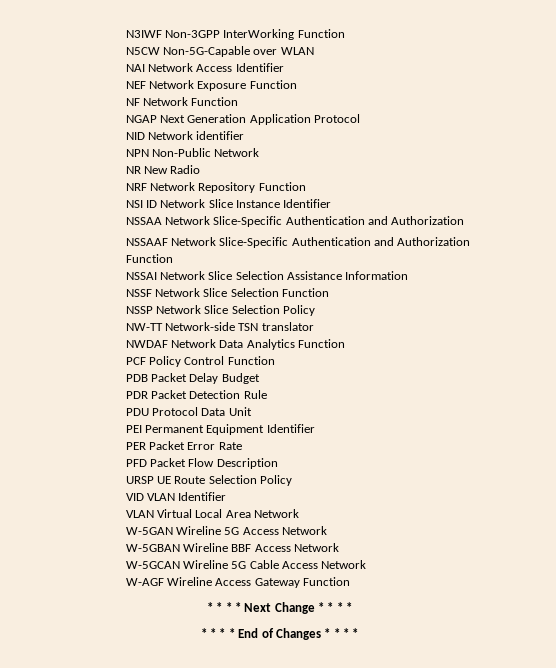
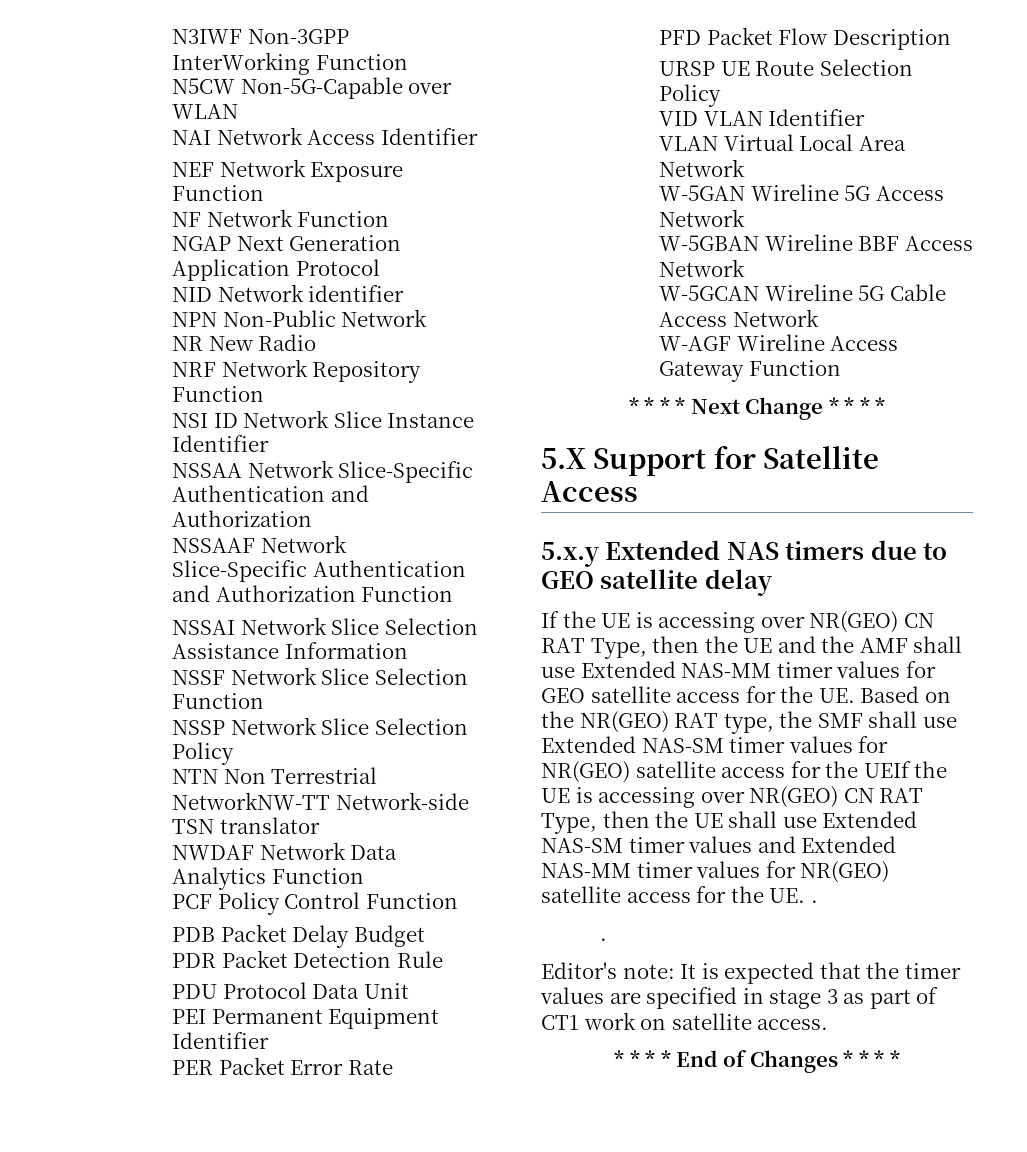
[125,323,163,331] NW-TT -> [172,767,378,784] [172,792,331,810] NTN Non Terrestrial NetworkNW-TT
(353, 607) none -> [541,446,880,476] [541,481,638,502] [541,540,948,567] [541,569,772,596] [541,611,934,633] [541,636,963,659] [541,661,936,678] [541,686,951,703] [541,711,957,734] [541,736,889,753] [541,761,948,783] [541,786,924,808] [541,811,918,834] [541,836,897,853] [541,861,890,883] [541,886,818,903] [600,938,608,941] [541,962,961,984] [540,987,939,1009] [541,1012,829,1030] // 5.X Support for Satellite Access // 5.x.y Extended NAS timers due to GEO satellite delay // If the UE is accessing over NR(GEO) CN RAT Type, then the UE and the AMF shall use Extended NAS-MM timer values for GEO satellite access for the UE. Based on the NR(GEO) RAT type, the SMF shall use Extended NAS-SM timer values for NR(GEO) satellite access for the UEIf the UE is accessing over NR(GEO) CN RAT Type, then the UE shall use Extended NAS-SM timer values and Extended NAS-MM timer values for NR(GEO) satellite access for the UE. . // . // Editor's note: It is expected that the timer values are specified in stage 3 as part of CT1 work on satellite access.

